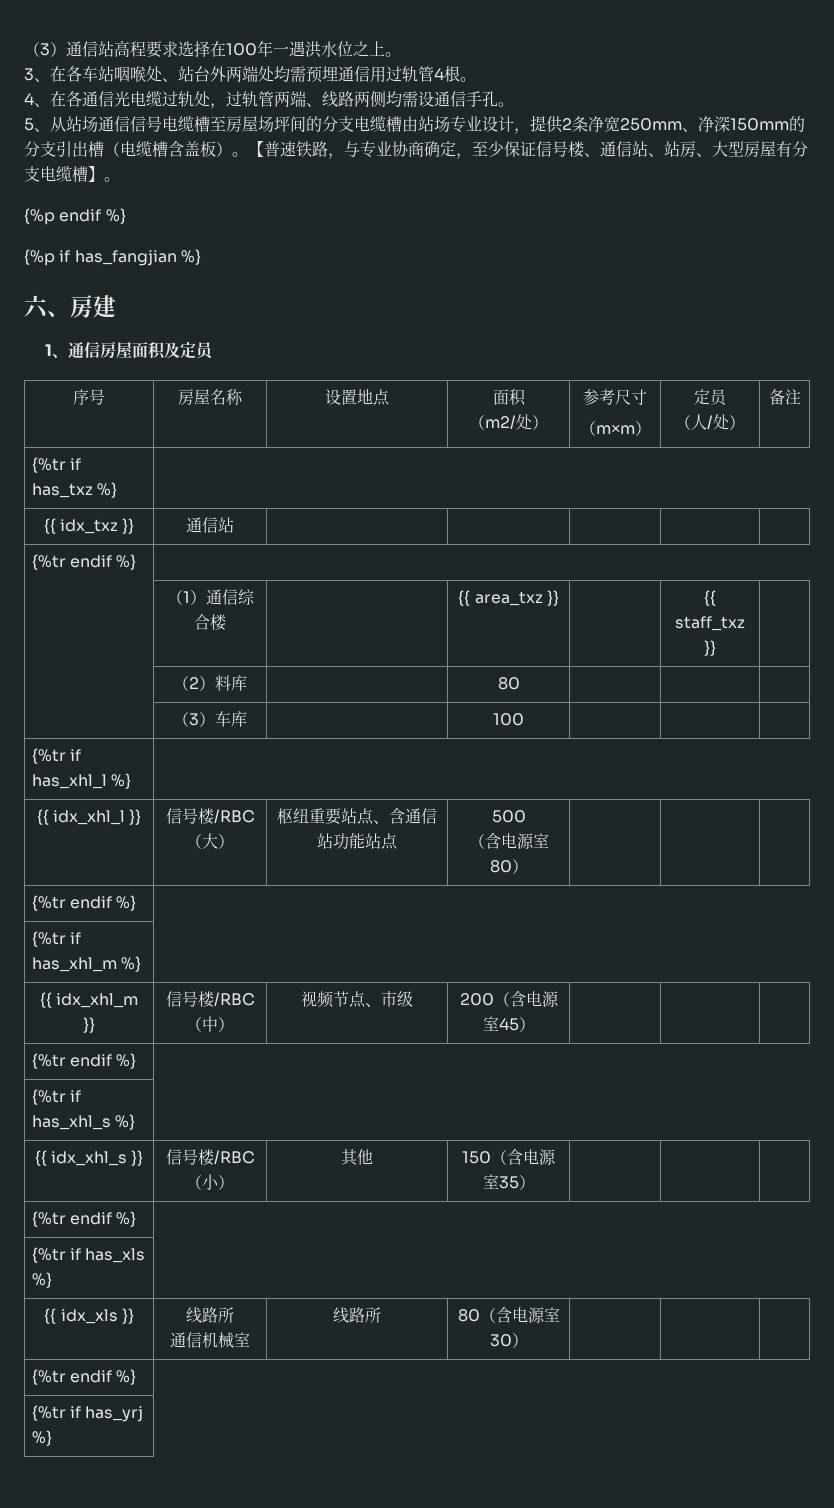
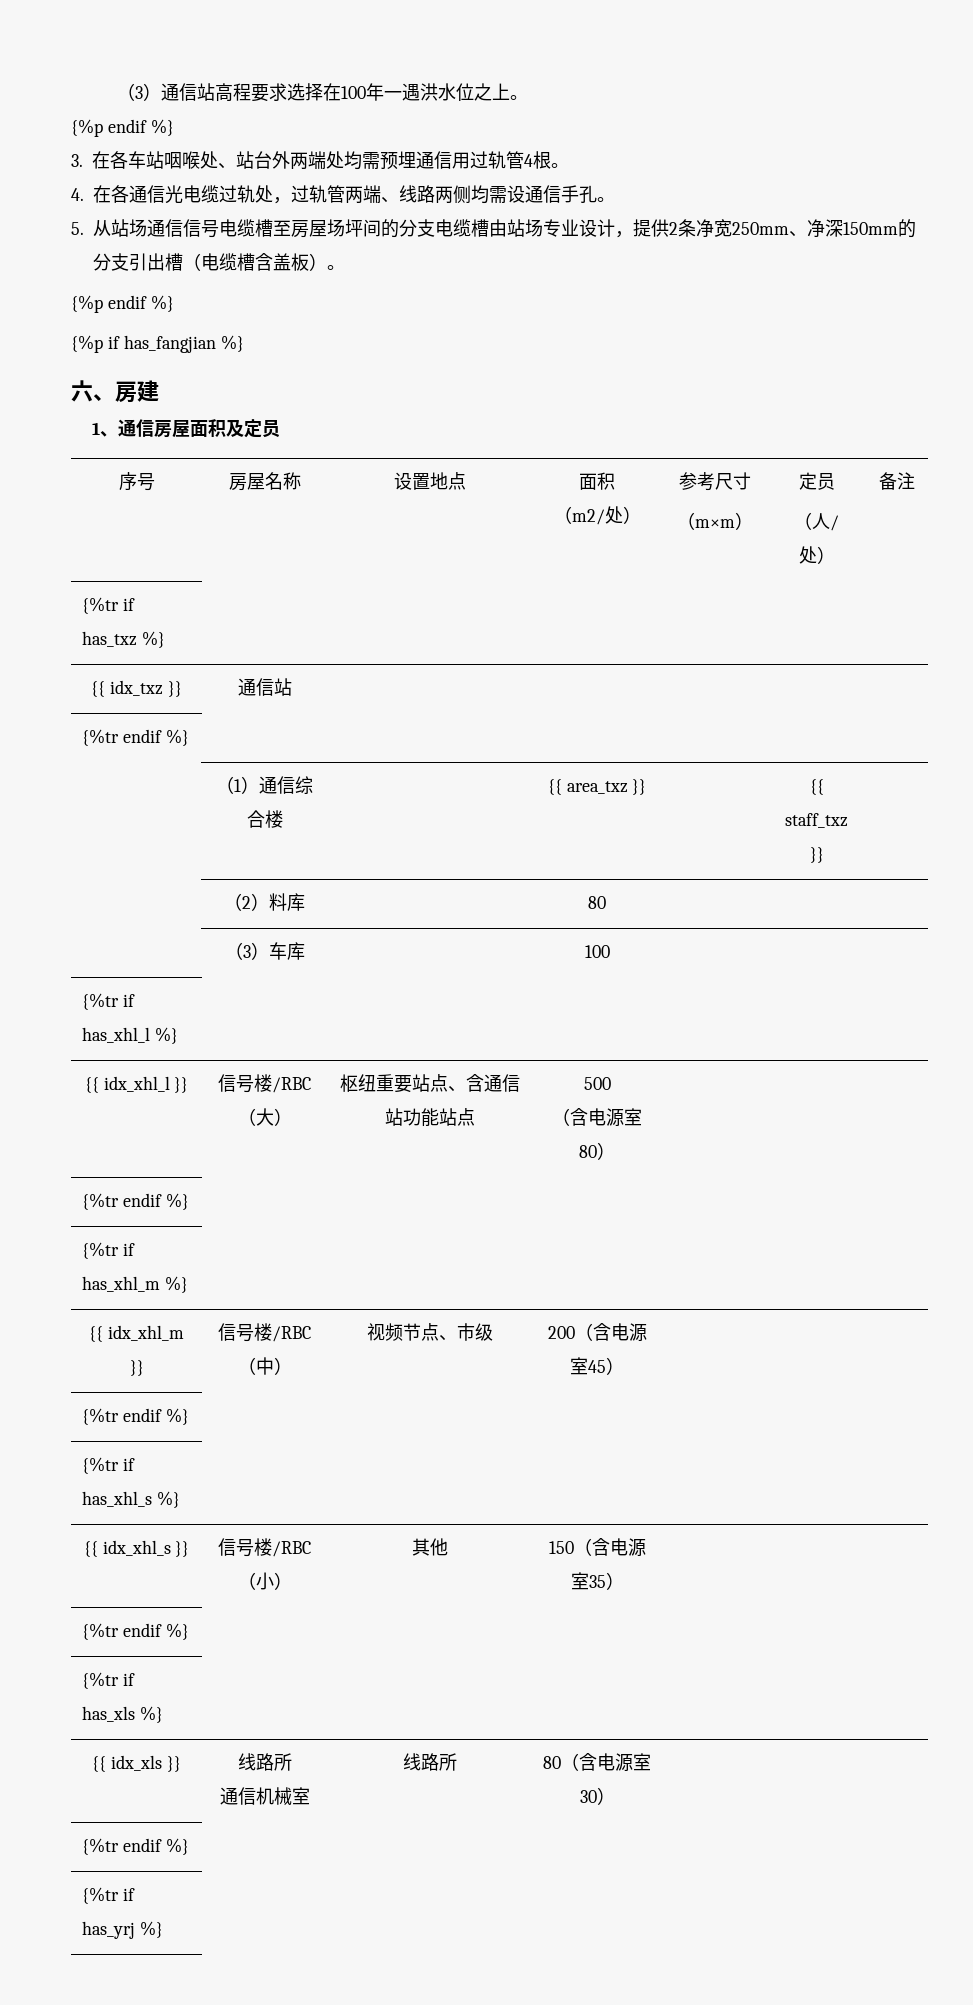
[24,68,50,82] 3、 -> [71,119,174,137] [71,154,83,167] {%p endif %} // 3.
[24,93,50,107] 4、 -> [71,188,84,201] 4.
[24,118,50,132] 5、 -> [71,222,84,235] 5.
[248,141,808,159] [24,166,120,182] 【普速铁路，与专业协商确定，至少保证信号楼、通信站、站房、大型房屋有分支电缆槽】。 -> (345, 267) none

